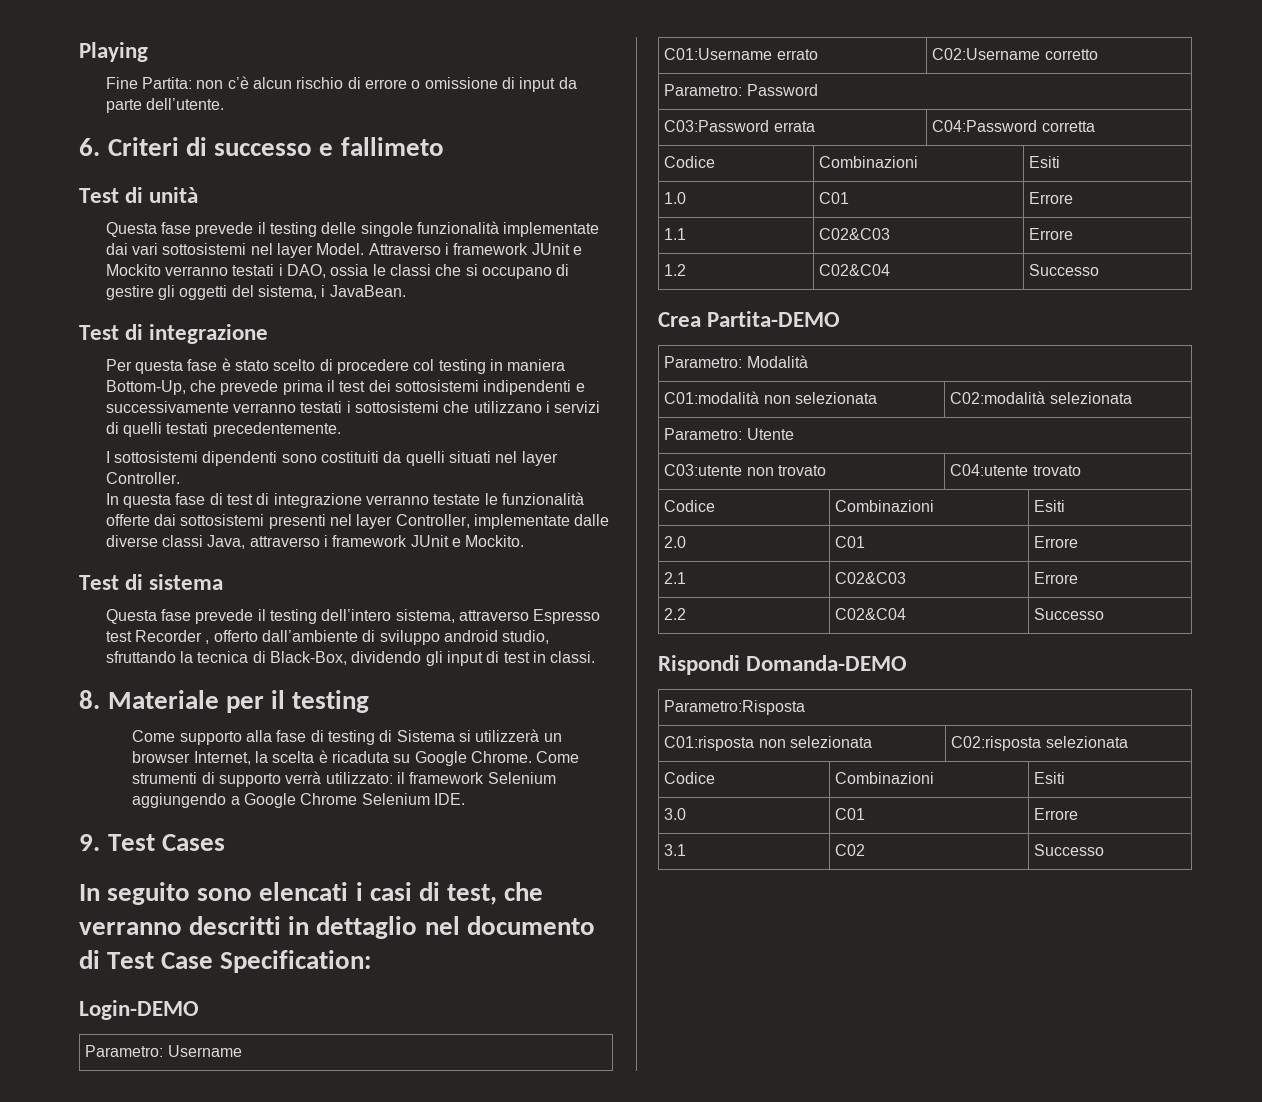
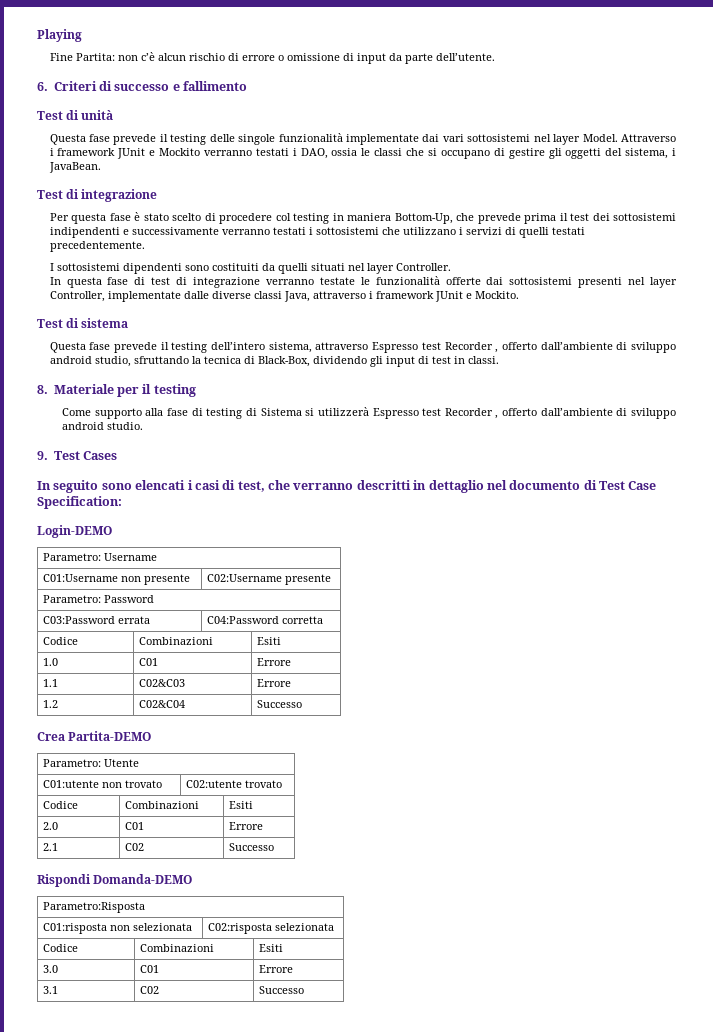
[340,137,444,156] fallimeto -> [183,81,247,91] fallimento
[543,733,562,742] [132,750,580,766] [132,771,556,787] [132,793,465,808] un browser Internet, la scelta è ricaduta su Google Chrome. Come strumenti di supporto verrà utilizzato: il framework Selenium aggiungendo a Google Chrome Selenium IDE. -> [372,408,677,419] [62,422,144,430] Espresso test Recorder , offerto dall’ambiente di sviluppo android studio.
[776,49,818,60] errato -> [121,574,191,585] non presente
[1044,49,1098,60] corretto -> [285,574,332,585] presente
[664,355,808,368] [664,391,878,404] [950,391,1132,404] // Parametro: Modalità // C01:modalità non selezionata | C02:modalità selezionata -> (152, 736) none
[664,464,743,476] C03:utente -> [43,780,100,788] C01:utente
[950,464,1029,476] C04:utente -> [186,780,243,788] C02:utente
[835,572,907,584] [1034,572,1079,584] [664,608,687,620] [835,608,907,620] C02&C03 | Errore // 2.2 | C02&C04 -> [125,843,145,851] C02

